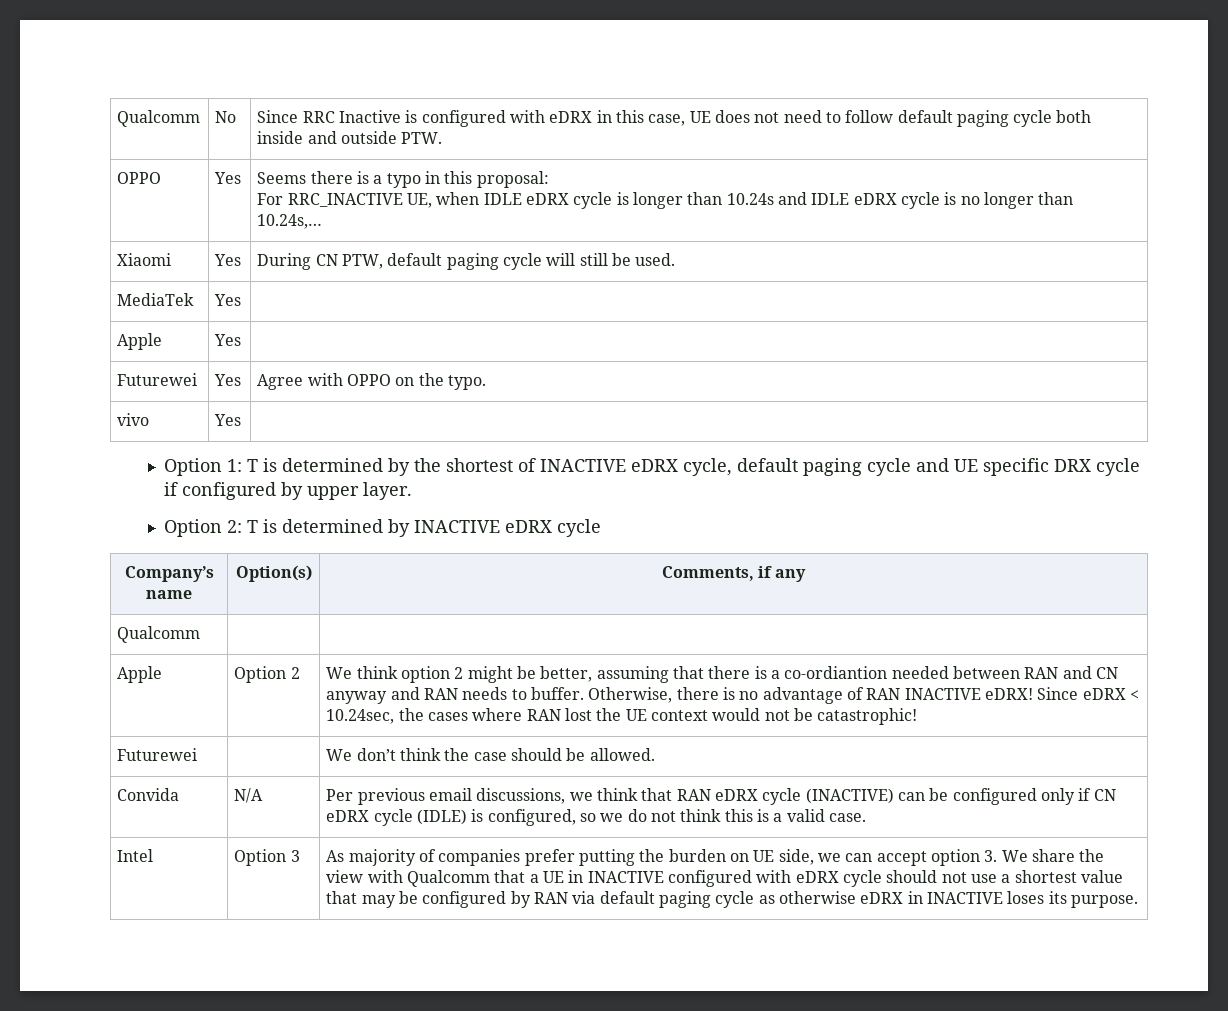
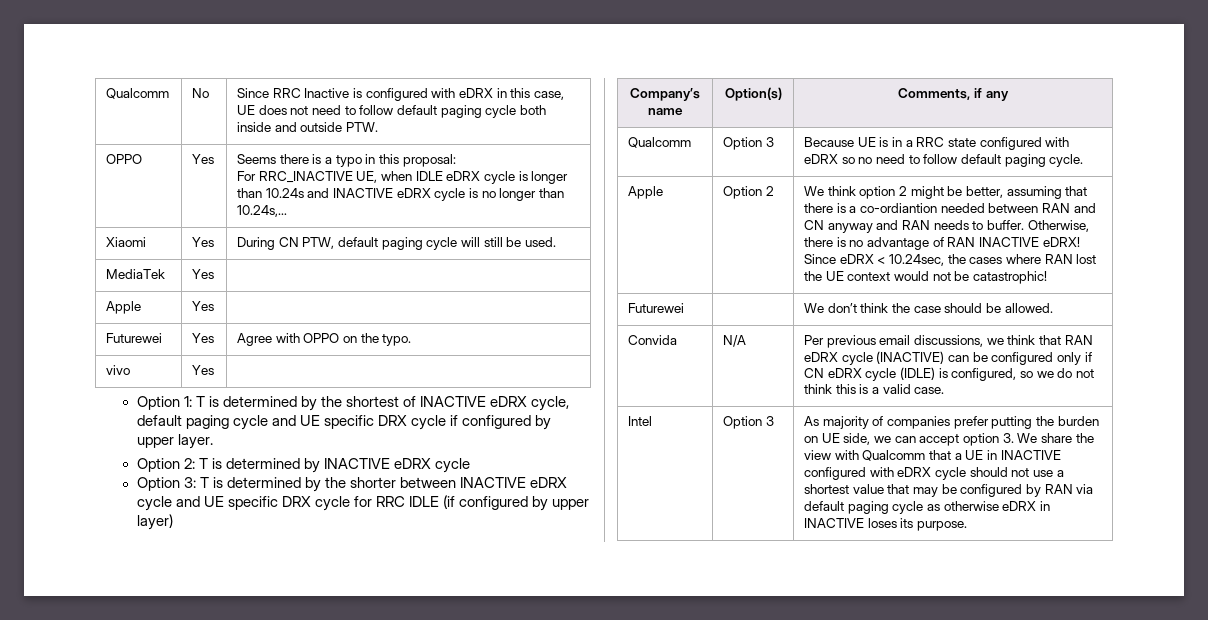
[811,193,850,205] IDLE -> [333,188,394,198] INACTIVE
(601, 528) none -> [136,477,568,492] [136,495,590,511] [136,514,173,530] // Option 3: T is determined by the shorter between INACTIVE eDRX cycle and UE specific DRX cycle for RRC IDLE (if configured by upper layer)
(201, 634) | -> [723,137,774,150] [804,137,1070,150] [804,154,1084,167] Option 3 | Because UE is in a RRC state configured with eDRX so no need to follow default paging cycle.

